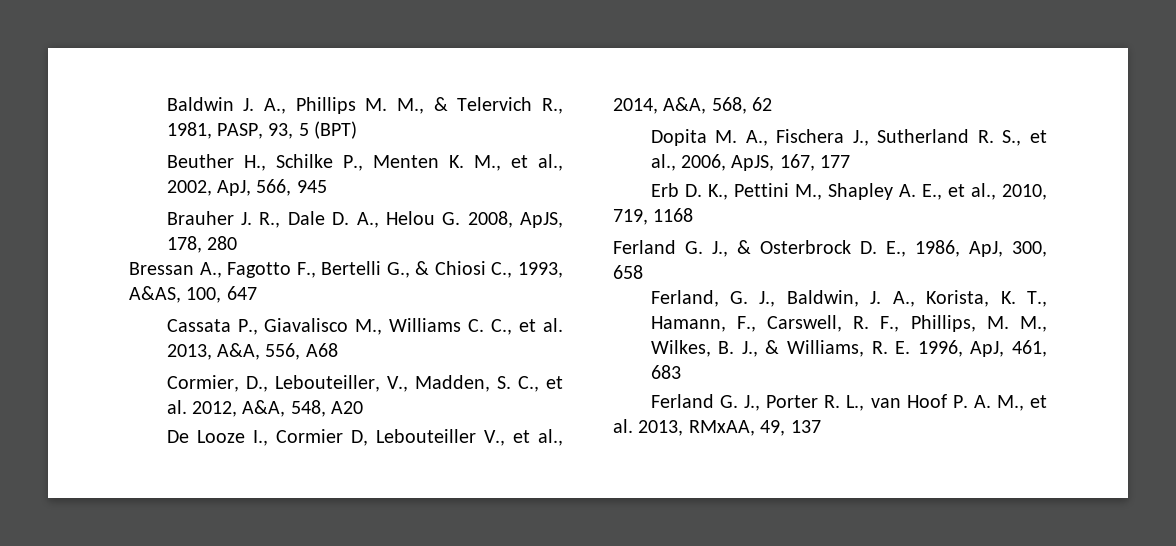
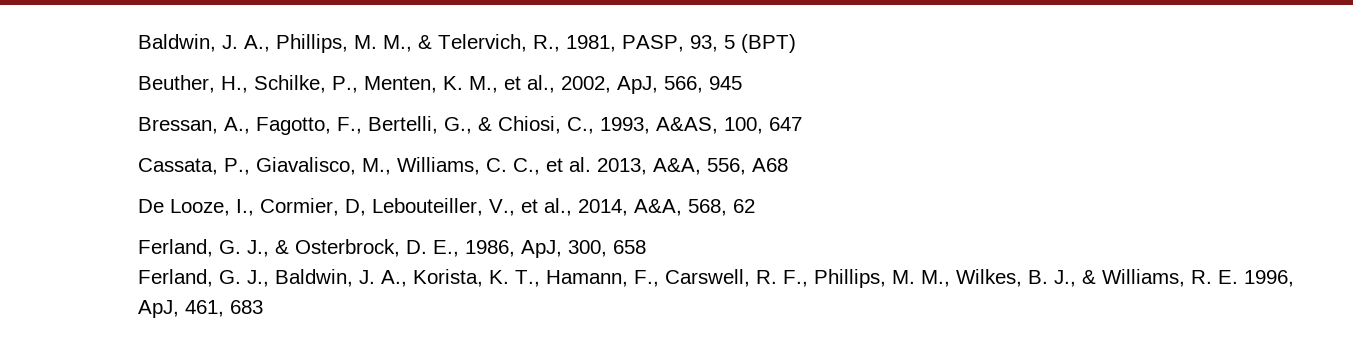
[166,97,356,114] Baldwin J. A., Phillips -> [137,34,348,53] Baldwin, J. A., Phillips,
[457,97,533,111] Telervich -> [437,34,527,52] Telervich,
[166,154,439,171] Beuther H., Schilke P., Menten -> [137,75,437,93] Beuther, H., Schilke, P., Menten,
[166,211,563,228] [166,236,238,253] [129,261,382,278] Brauher J. R., Dale D. A., Helou G. 2008, ApJS, 178, 280 // Bressan A., Fagotto F., Bertelli -> [137,116,438,135] Bressan, A., Fagotto, F., Bertelli,
[434,261,486,275] Chiosi -> [497,116,561,134] Chiosi,
[166,318,462,335] Cassata P., Giavalisco M., Williams -> [137,157,480,175] Cassata, P., Giavalisco, M., Williams,
[166,375,563,392] [166,400,364,417] [166,429,476,446] Cormier, D., Lebouteiller, V., Madden, S. C., et al. 2012, A&A, 548, A20 // De Looze I., Cormier D, Lebouteiller -> [137,198,483,216] De Looze, I., Cormier, D, Lebouteiller,
[650,129,1047,146] [650,154,851,171] [650,183,1047,200] [613,208,694,225] [613,240,676,254] Dopita M. A., Fischera J., Sutherland R. S., et al., 2006, ApJS, 167, 177 // Erb D. K., Pettini M., Shapley A. E., et al., 2010, 719, 1168 // Ferland -> [137,239,213,257] Ferland,
[760,240,851,254] Osterbrock -> [294,239,400,257] Osterbrock,
[650,394,1047,411] [613,419,821,436] // Ferland G. J., Porter R. L., van Hoof P. A. M., et al. 2013, RMxAA, 49, 137 -> (263, 307) none

